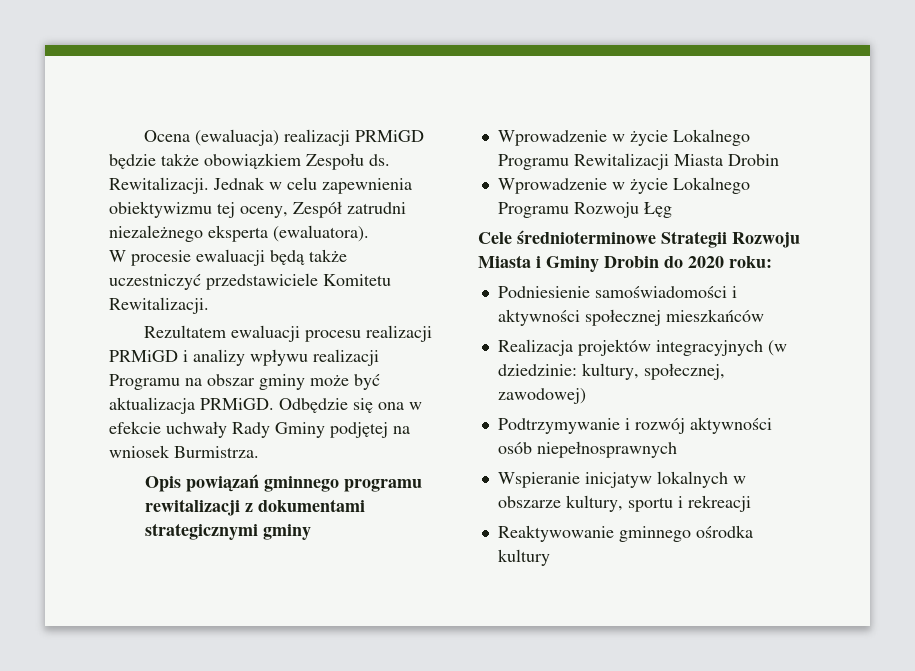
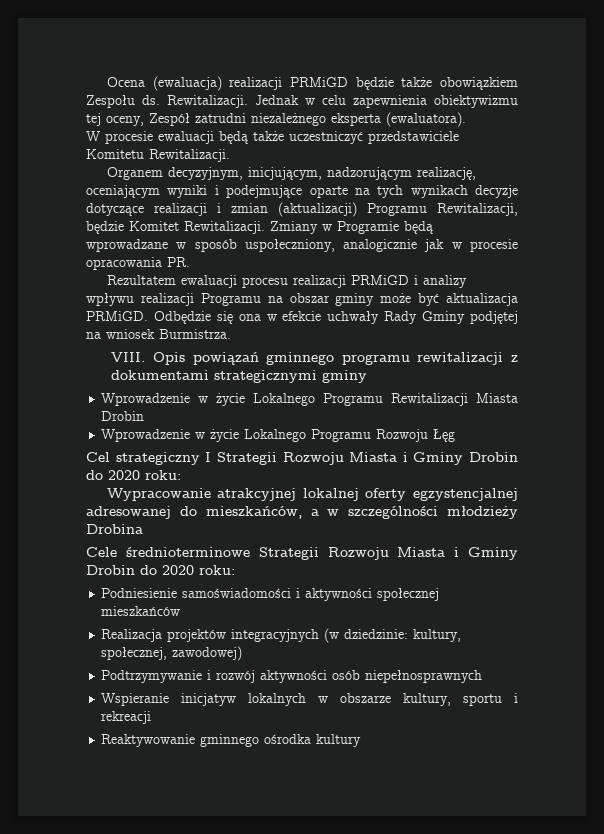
(209, 305) none -> [106,167,476,180] [86,185,518,198] [86,202,518,217] [86,221,434,234] [86,239,518,252] [86,257,190,270] // Organem decyzyjnym, inicjującym, nadzorującym realizację, oceniającym wyniki i podejmujące oparte na tych wynikach decyzje dotyczące realizacji i zmian (aktualizacji) Programu Rewitalizacji, będzie Komitet Rewitalizacji. Zmiany w Programie będą wprowadzane w sposób uspołeczniony, analogicznie jak w procesie opracowania PR.
(259, 452) none -> [111,352,146,362] VIII.
(672, 210) none -> [86,452,518,465] [86,470,181,480] [106,488,518,501] [86,506,518,519] [86,524,143,534] // Cel strategiczny I Strategii Rozwoju Miasta i Gminy Drobin do 2020 roku: // Wypracowanie atrakcyjnej lokalnej oferty egzystencjalnej adresowanej do mieszkańców, a w szczególności młodzieży Drobina

